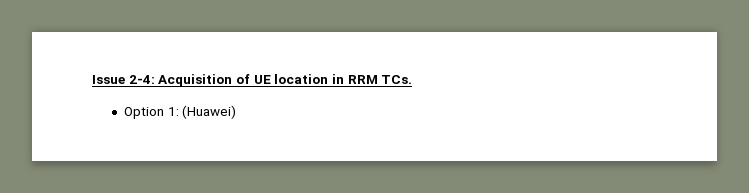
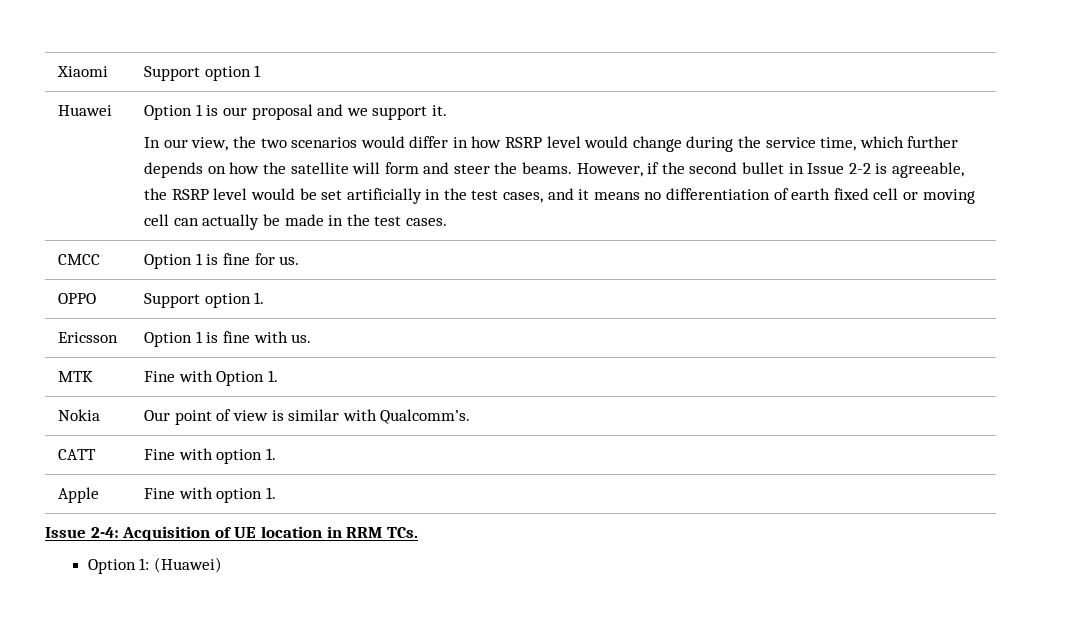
(92, 79) none -> [57,66,109,77] [144,65,262,81] [58,105,113,116] [144,104,447,120] [144,136,959,152] [144,162,964,178] [144,188,975,204] [144,214,447,230] [58,254,101,265] [144,253,300,269] [58,293,97,304] [144,292,265,308] [58,332,119,343] [144,331,312,347] [58,371,94,382] [144,370,278,386] [58,409,101,421] [144,409,471,425] [58,449,97,460] [144,448,276,464] [58,487,100,503] [144,487,276,503] Xiaomi | Support option 1 // Huawei | Option 1 is our proposal and we support it. // In our view, the two scenarios would differ in how RSRP level would change during the service time, which further depends on how the satellite will form and steer the beams. However, if the second bullet in Issue 2-2 is agreeable, the RSRP level would be set artificially in the test cases, and it means no differentiation of earth fixed cell or moving cell can actually be made in the test cases. // CMCC | Option 1 is fine for us. // OPPO | Support option 1. // Ericsson | Option 1 is fine with us. // MTK | Fine with Option 1. // Nokia | Our point of view is similar with Qualcomm’s. // CATT | Fine with option 1. // Apple | Fine with option 1. //

